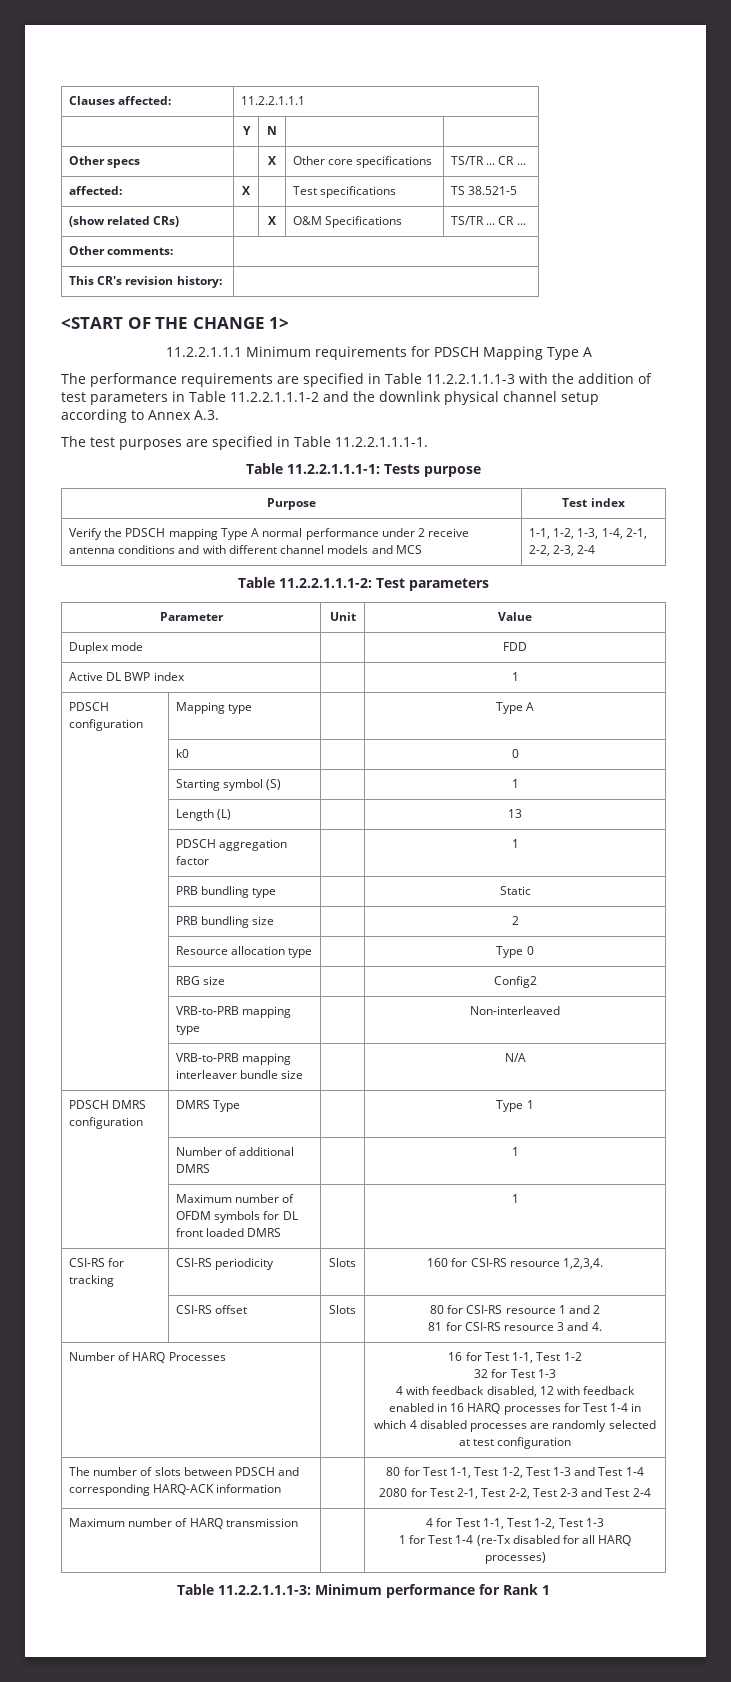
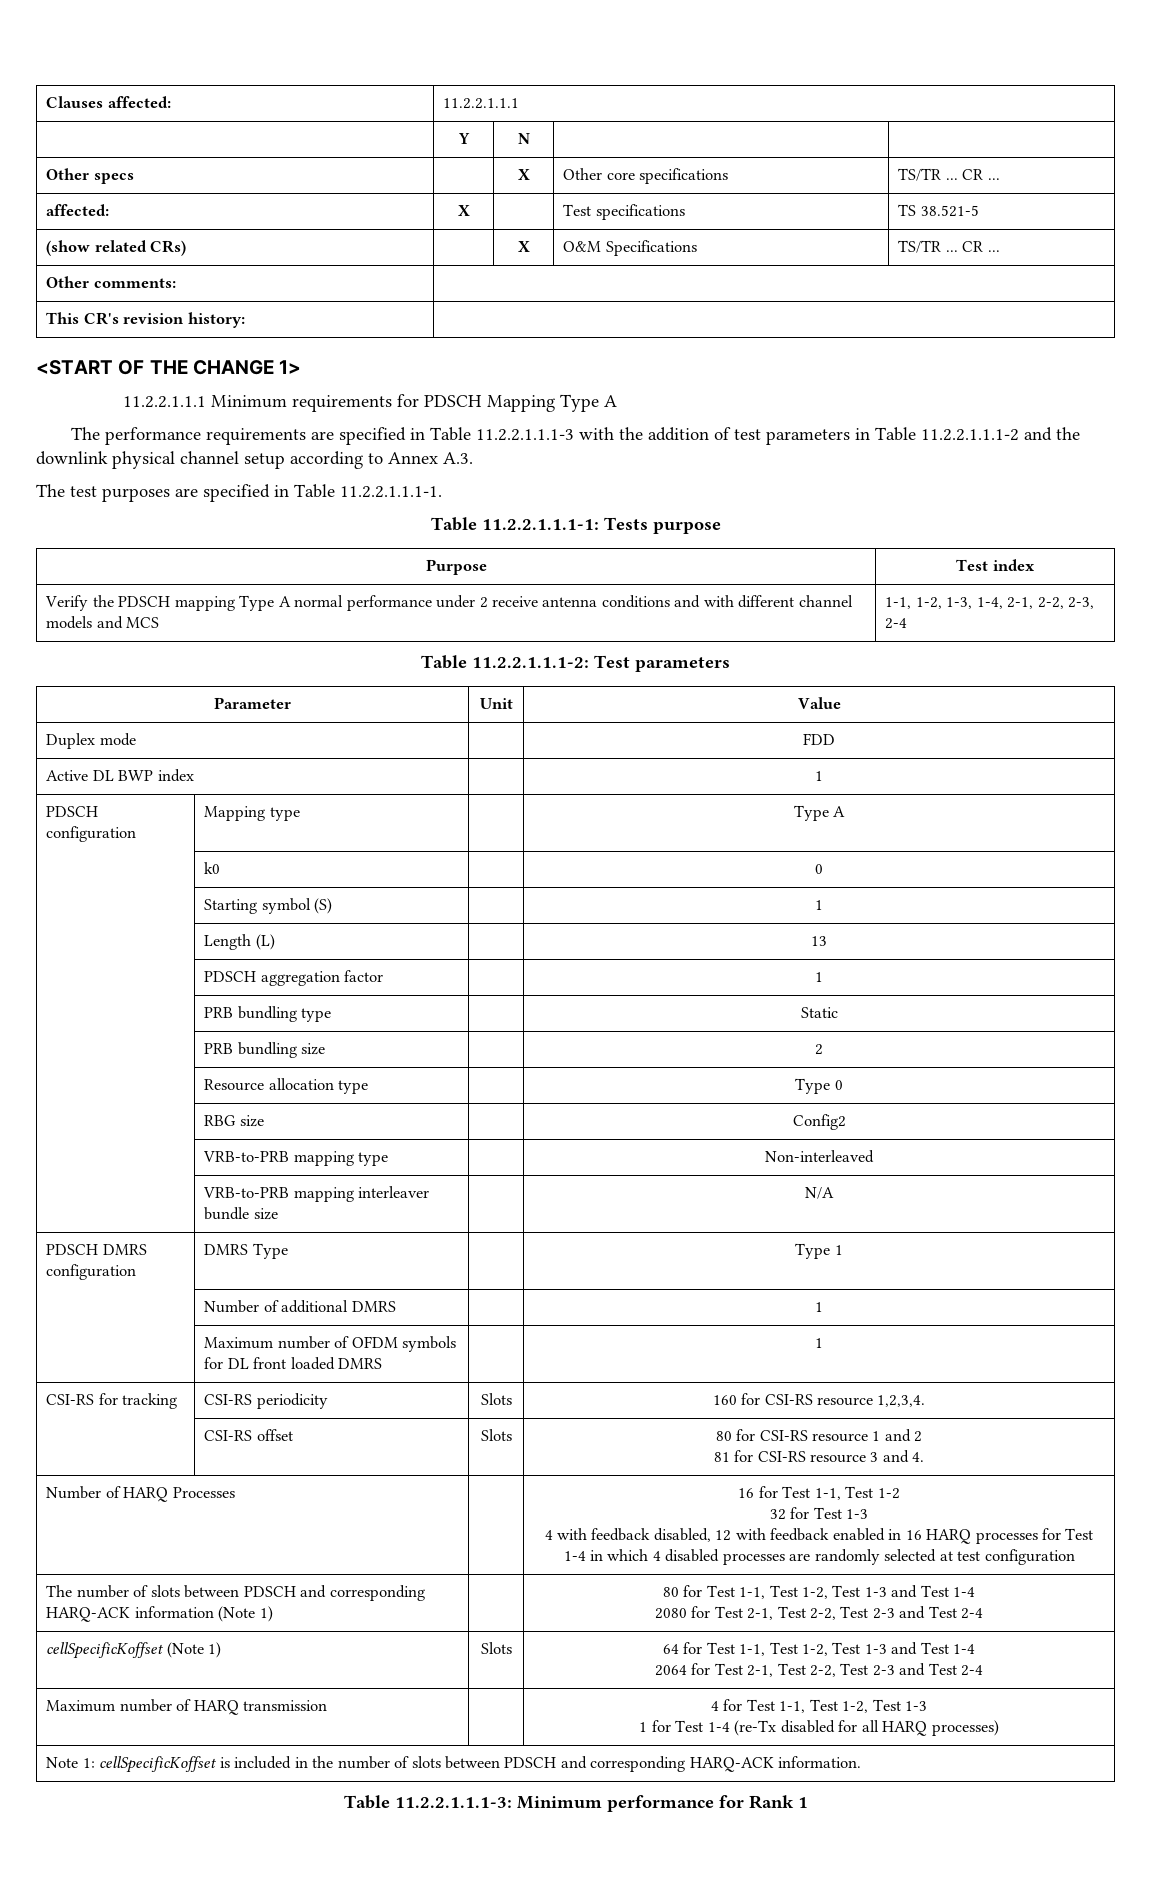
(282, 1488) none -> [218,1606,273,1622] (Note 1)
(651, 1492) none -> [46,1642,222,1659] [480,1642,512,1654] [662,1642,976,1656] [654,1663,984,1677] // cellSpecificKoffset (Note 1) | Slots | 64 for Test 1-1, Test 1-2, Test 1-3 and Test 1-4 // 2064 for Test 2-1, Test 2-2, Test 2-3 and Test 2-4
(546, 1558) none -> [46,1756,862,1773] // Note 1: cellSpecificKoffset is included in the number of slots between PDSCH and corresponding HARQ-ACK information.

